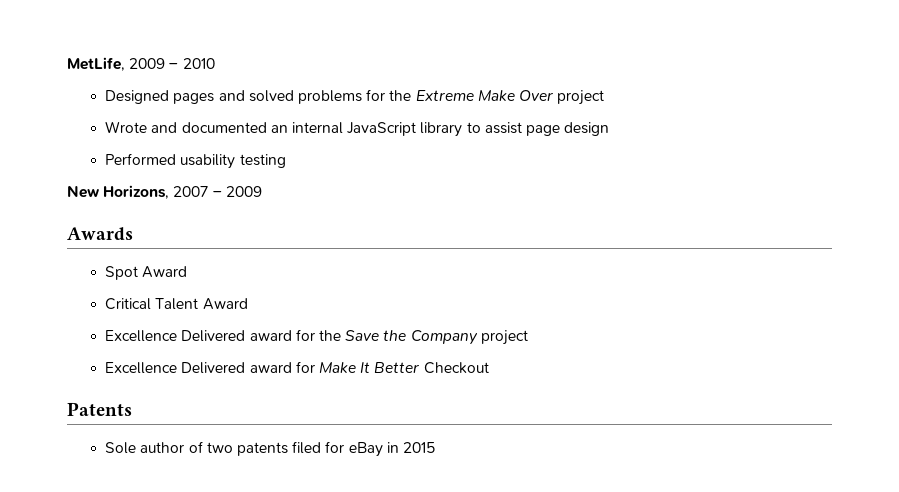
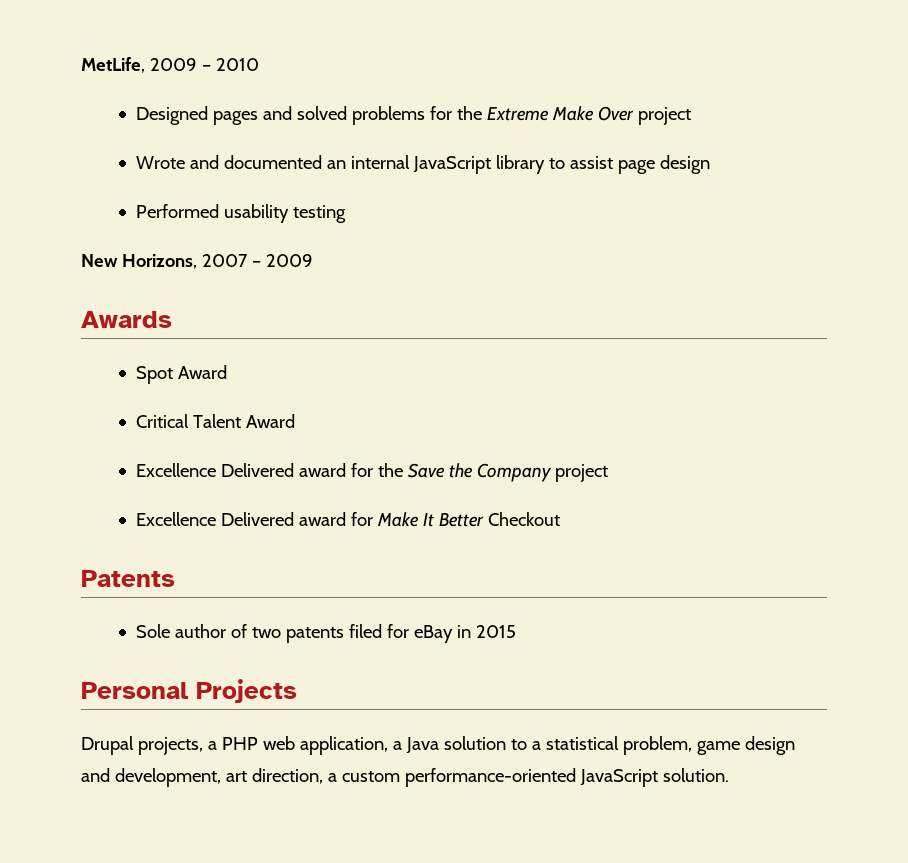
(435, 447) none -> [81,679,297,703] [81,736,795,755] [81,768,729,787] // Personal Projects // Drupal projects, a PHP web application, a Java solution to a statistical problem, game design and development, art direction, a custom performance-oriented JavaScript solution.

